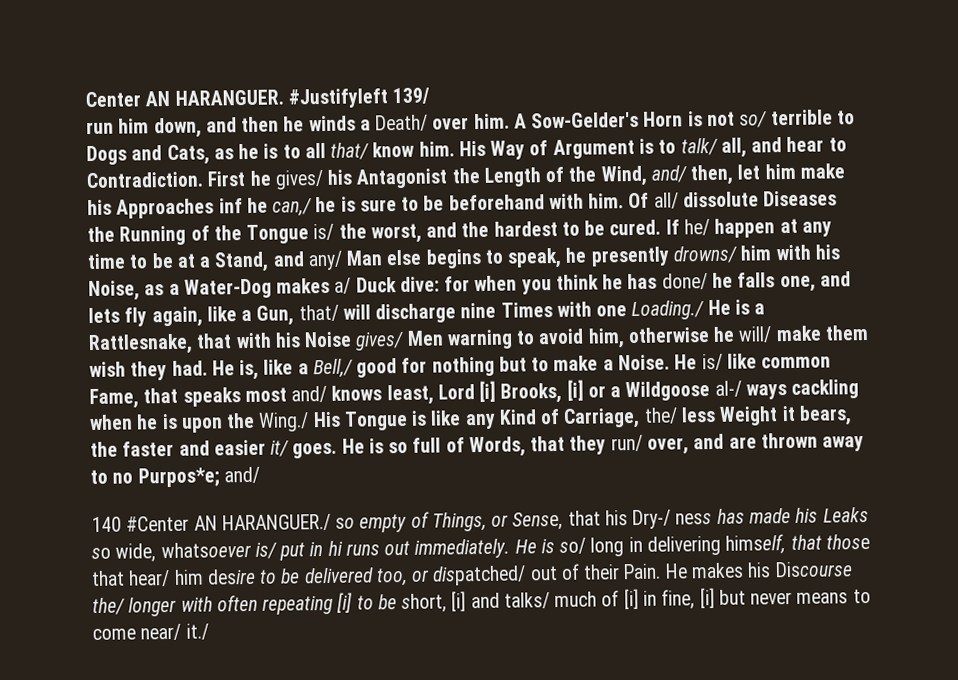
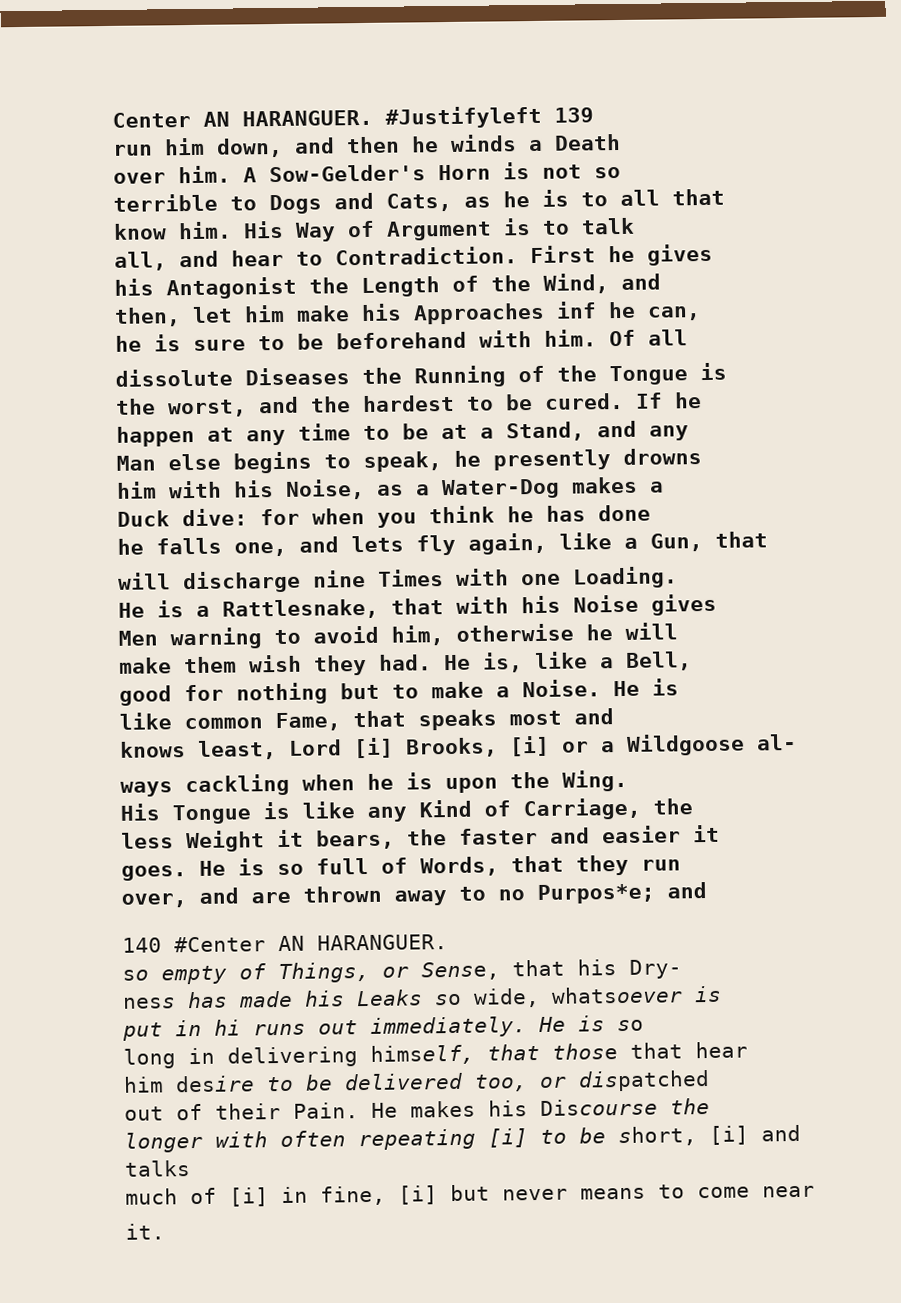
[392,87,431,105] 139/ -> [554,107,594,123] 139
[375,114,429,132] Death/ -> [554,133,621,151] Death //
[739,111,768,128] so/ -> [594,166,621,179] so //
[330,142,370,160] that/ -> [672,188,725,206] that //
[680,137,718,156] talk/ -> [581,217,635,235] talk //
[274,170,324,190] gives/ -> [647,243,713,266] gives //
[650,165,687,183] and/ -> [621,273,661,290] and //
[272,198,313,217] can,/ -> [647,306,701,321] can, //
[653,192,679,209] all/ -> [648,329,688,346] all //
[313,223,335,241] is/ -> [700,362,727,381] is //
[683,219,710,236] he/ -> [674,392,702,409] he //
[307,250,343,271] any/ -> [649,425,689,441] any //
[672,245,738,264] drowns/ -> [623,448,702,465] drowns //
[334,277,352,294] a/ -> [650,481,664,493] a //
[661,273,708,290] done/ -> [598,504,651,522] done //
[298,304,339,322] that/ -> [715,531,768,548] that //
[631,300,705,321] Loading./ -> [573,566,678,589] Loading. //
[355,330,405,351] gives/ -> [651,593,717,616] gives //
[738,326,773,343] will/ -> [625,622,678,640] will //
[312,358,353,379] Bell,/ -> [626,651,692,671] Bell, //
[701,353,723,371] is/ -> [652,678,679,696] is //
[291,385,328,403] and/ -> [574,708,614,725] and //
[714,380,742,397] al-/ -> [756,733,797,751] al- //
[258,412,310,432] Wing./ -> [562,769,628,792] Wing. //
[643,407,678,424] the/ -> [653,798,693,815] the //
[270,439,290,457] it/ -> [693,824,720,843] it //
[610,434,643,452] run/ -> [641,859,681,871] run //
[223,466,260,484] and/ -> [667,882,707,899] and
[221,513,331,532] HARANGUER./ -> [317,934,448,951] HARANGUER. //
[632,509,672,530] Dry-/ -> [629,959,682,979] Dry- //
[254,541,277,559] is/ -> [694,985,722,1003] is //
[559,537,587,554] so/ -> [617,1019,644,1032] so //
[128,570,171,587] hear/ -> [695,1041,748,1059] hear //
[432,565,527,586] dispatched/ -> [578,1070,710,1092] dispatched //
[92,597,125,616] the/ -> [670,1098,710,1115] the //
[503,592,550,609] talks/ -> [124,1160,191,1177] talks //
[140,623,209,641] near/ it./ -> [762,1185,815,1198] [125,1223,165,1240] near // it.

